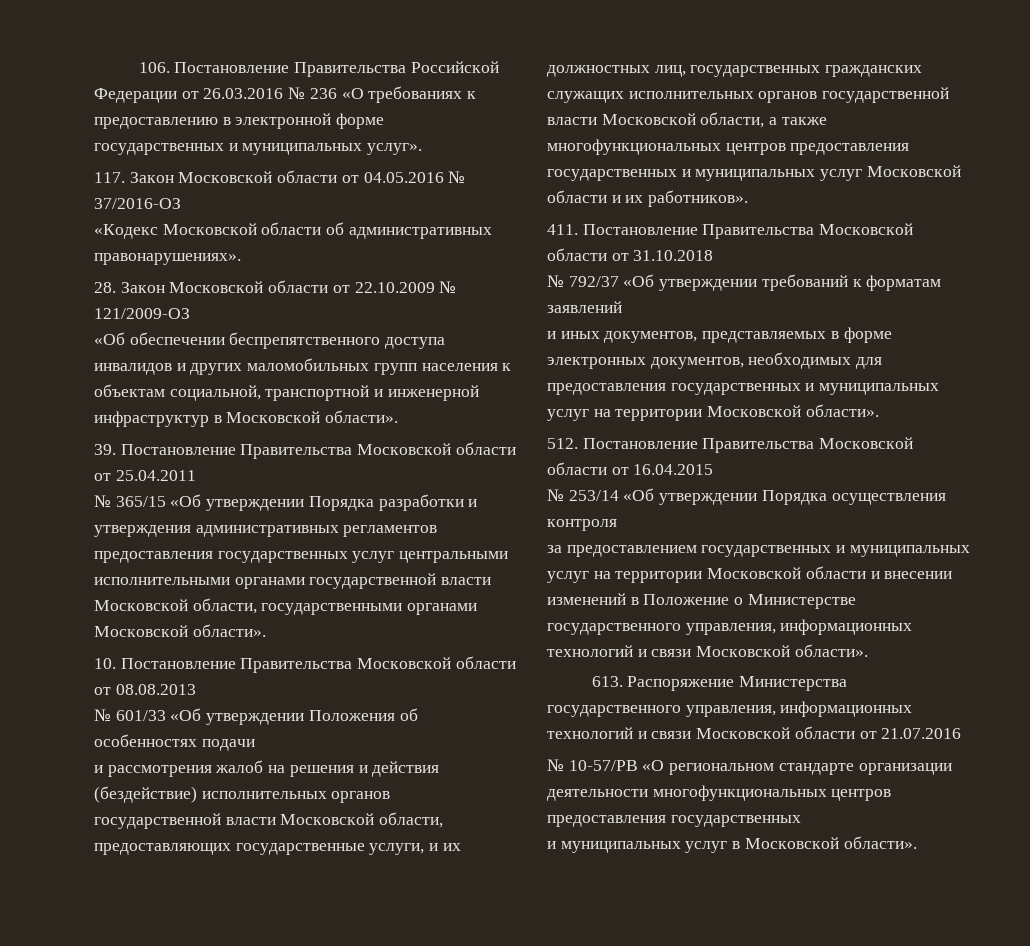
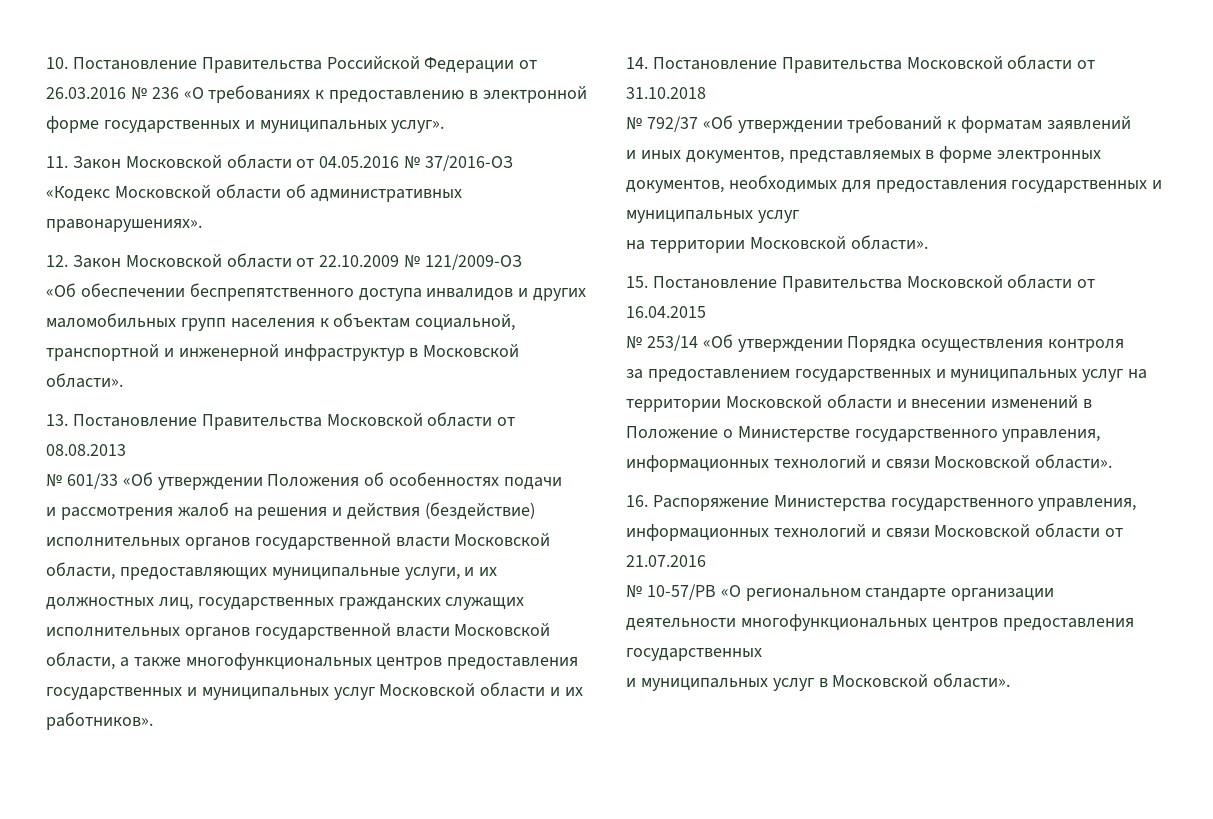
[138,62,170,73] 106. -> [46,57,68,69] 10.
[94,172,125,183] 117. -> [46,156,68,168] 11.
[94,282,116,293] 28. -> [46,255,68,267] 12.
[94,442,516,459] [94,470,196,481] [94,494,478,511] [94,525,438,537] [94,551,509,563] [94,573,492,589] [94,598,478,615] [94,624,266,637] [94,658,116,669] 39. Постановление Правительства Московской области от 25.04.2011 // № 365/15 «Об утверждении Порядка разработки и утверждения административных регламентов предоставления государственных услуг центральными исполнительными органами государственной власти Московской области, государственными органами Московской области». // 10. -> [46,414,68,426] 13.
[235,843,365,855] государственные -> [271,567,400,580] муниципальные
[547,224,578,235] 411. -> [626,57,648,69] 14.
(589, 415) none -> (799, 216) //
[547,438,578,449] 512. -> [626,276,648,288] 15.
[591,676,623,687] 613. -> [626,495,648,507] 16.

